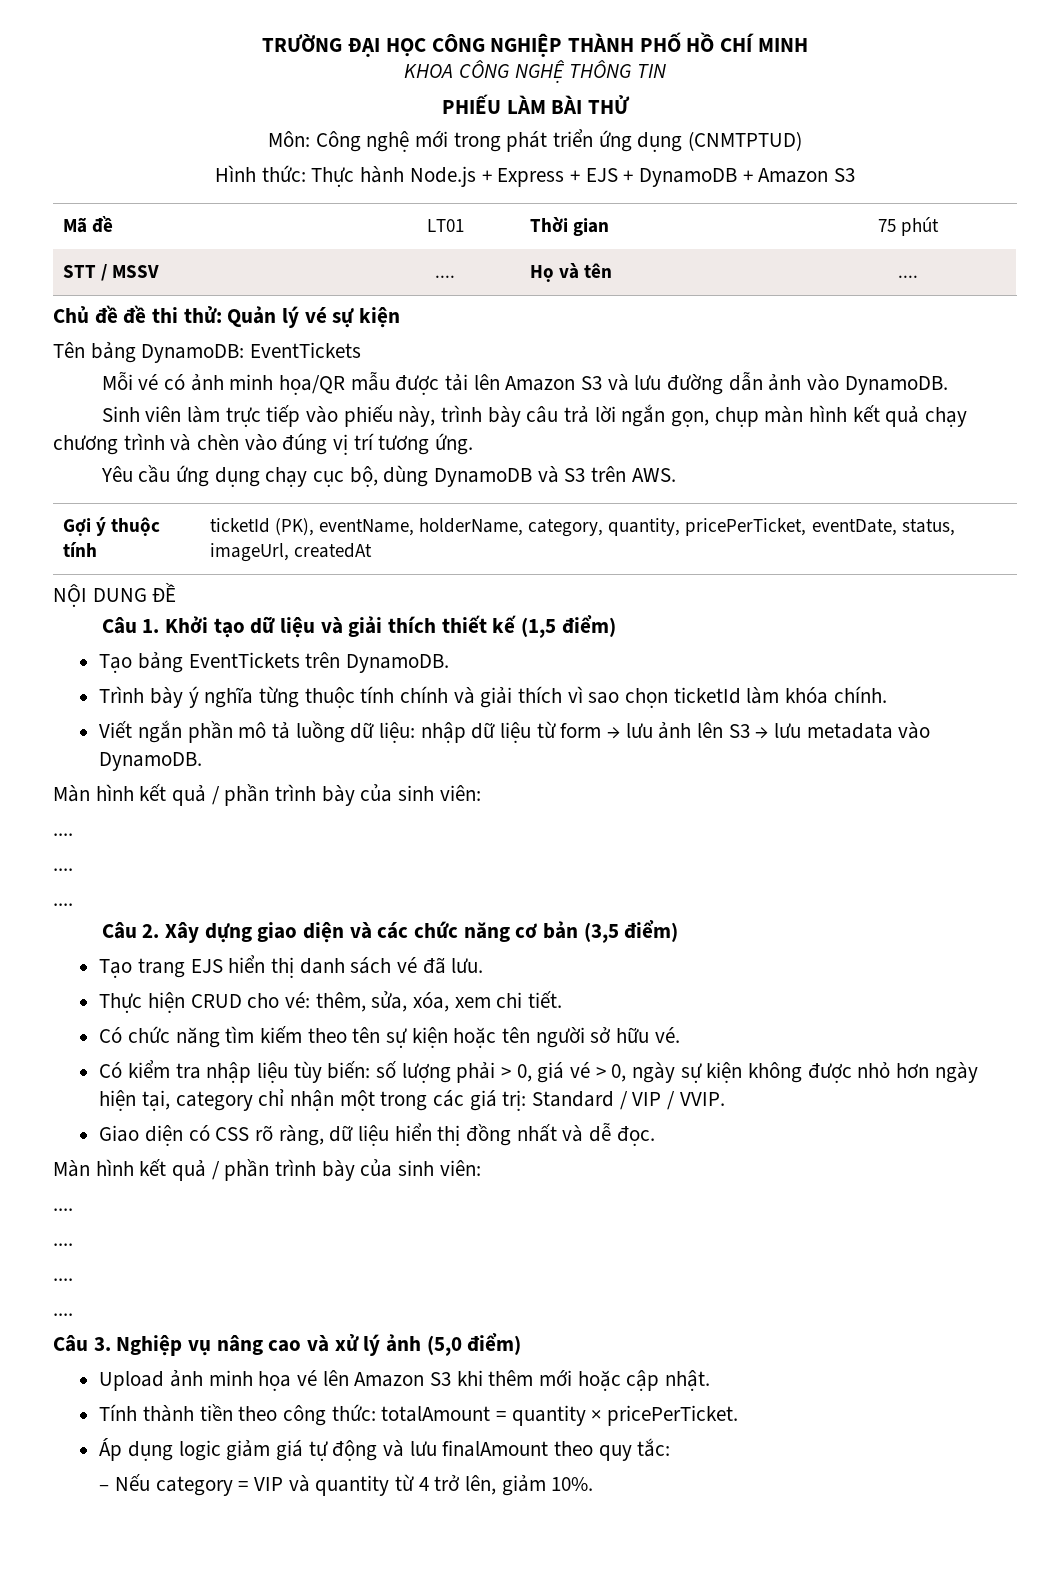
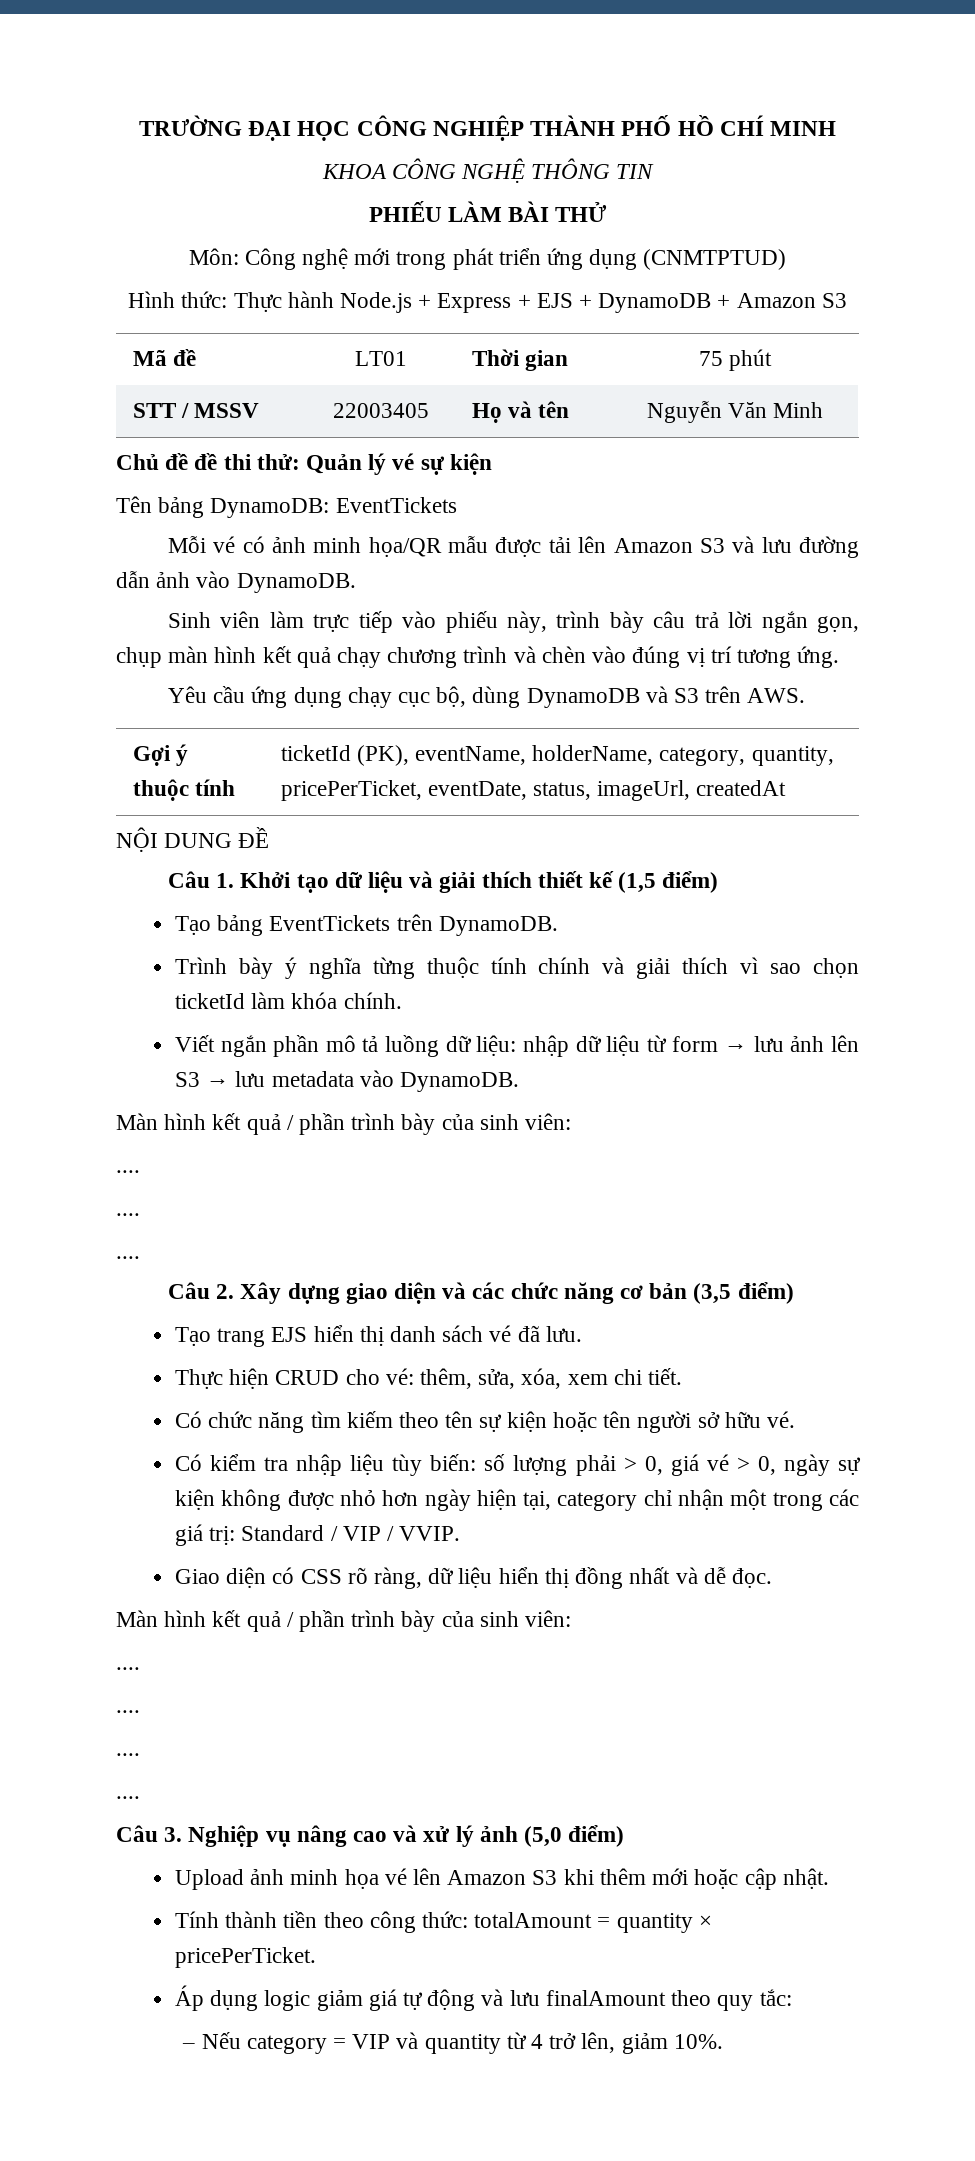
[435,275,455,278] .... -> [332,403,429,418] 22003405
[898,275,918,278] .... -> [646,401,824,423] Nguyễn Văn Minh

